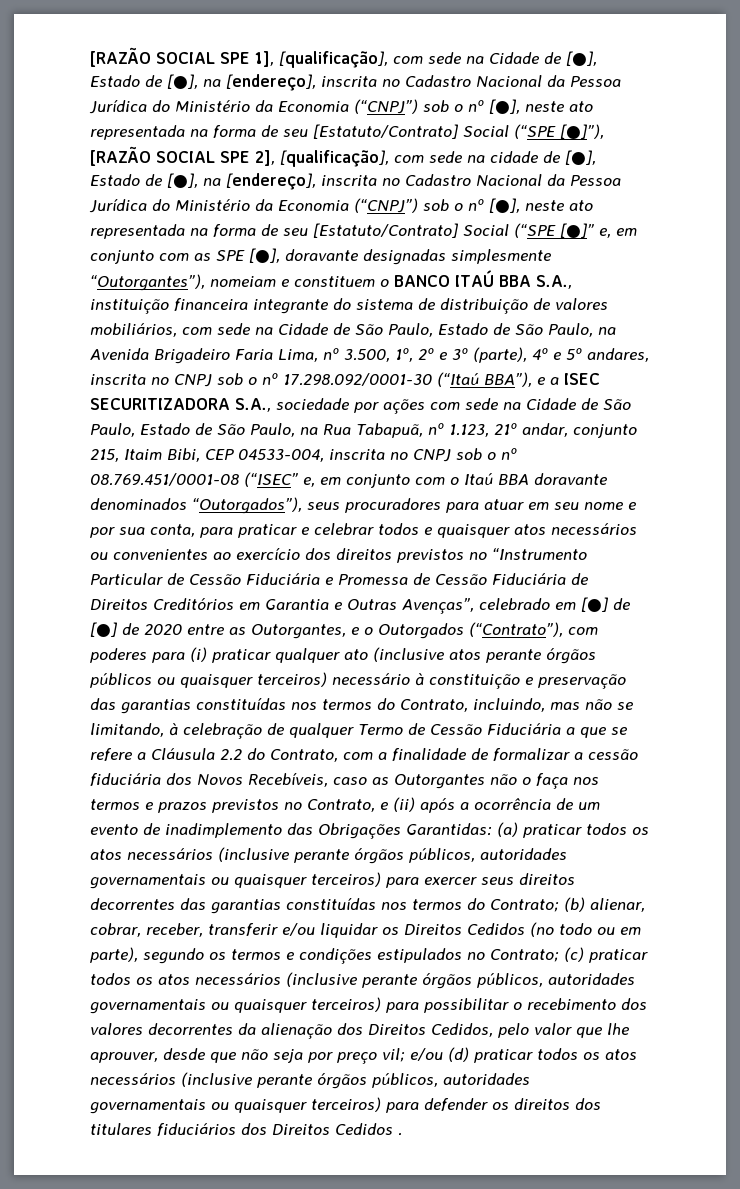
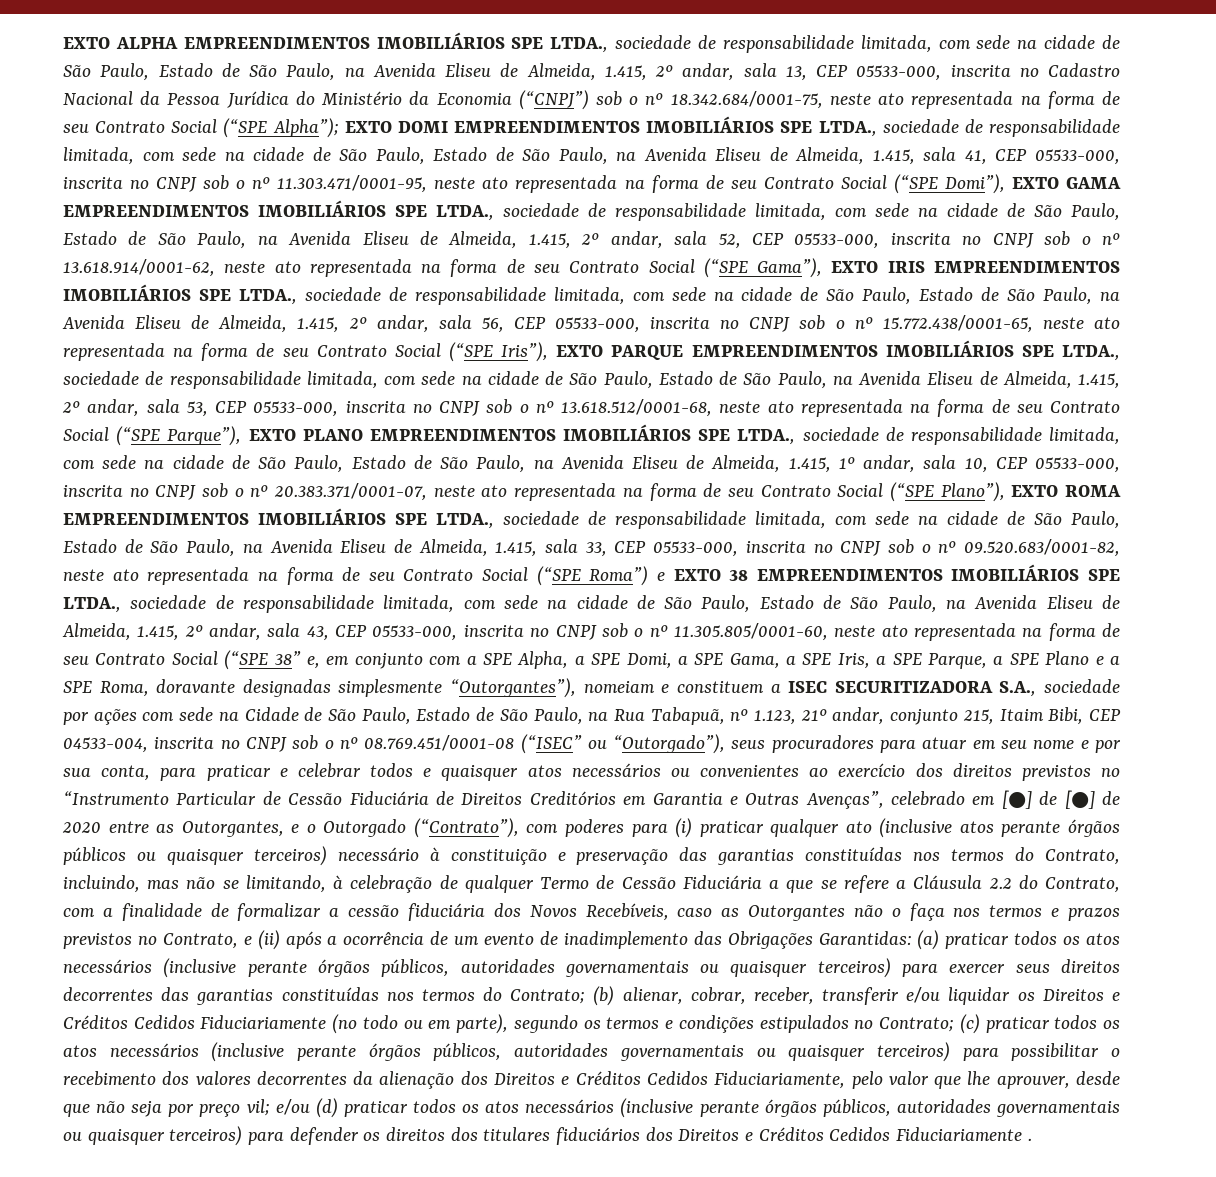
[90,47,597,68] [90,74,316,91] [RAZÃO SOCIAL SPE 1], [qualificação], com sede na Cidade de [●], Estado de [●], na [endereço], -> [63,32,1121,53] [63,63,942,81] EXTO ALPHA EMPREENDIMENTOS IMOBILIÁRIOS SPE LTDA., sociedade de responsabilidade limitada, com sede na cidade de São Paulo, Estado de São Paulo, na Avenida Eliseu de Almeida, 1.415, 2º andar, sala 13, CEP 05533-000,
[489,99,593,114] [90,124,604,140] [90,146,596,167] [90,173,621,190] [89,198,593,213] [90,223,637,239] [90,248,551,265] [90,270,572,291] [90,298,608,314] [90,323,616,337] [90,347,649,364] [90,372,545,387] [●], neste ato representada na forma de seu [Estatuto/Contrato] Social (“SPE [●]”), [RAZÃO SOCIAL SPE 2], [qualificação], com sede na cidade de [●], Estado de [●], na [endereço], inscrita no Cadastro Nacional da Pessoa Jurídica do Ministério da Economia (“CNPJ”) sob o nº [●], neste ato representada na forma de seu [Estatuto/Contrato] Social (“SPE [●]” e, em conjunto com as SPE [●], doravante designadas simplesmente “Outorgantes”), nomeiam e constituem o BANCO ITAÚ BBA S.A., instituição financeira integrante do sistema de distribuição de valores mobiliários, com sede na Cidade de São Paulo, Estado de São Paulo, na Avenida Brigadeiro Faria Lima, nº 3.500, 1º, 2º e 3º (parte), 4º e 5º andares, inscrita no CNPJ sob o nº 17.298.092/0001-30 (“Itaú BBA”), e -> [670,91,1120,109] [63,116,1121,138] [63,147,1120,165] [63,174,1122,194] [63,200,1120,221] [63,231,1121,249] [63,258,1121,278] [63,284,1120,305] [62,315,1120,333] [63,340,1120,362] [63,371,1120,389] [62,399,1120,417] [63,424,1120,446] [63,455,1121,473] [63,482,1122,502] [63,508,1120,529] [63,539,1121,557] [63,564,1120,586] [63,595,1120,613] [62,623,1121,641] [63,650,1120,670] [63,678,764,698] 18.342.684/0001-75, neste ato representada na forma de seu Contrato Social (“SPE Alpha”); EXTO DOMI EMPREENDIMENTOS IMOBILIÁRIOS SPE LTDA., sociedade de responsabilidade limitada, com sede na cidade de São Paulo, Estado de São Paulo, na Avenida Eliseu de Almeida, 1.415, sala 41, CEP 05533-000, inscrita no CNPJ sob o nº 11.303.471/0001-95, neste ato representada na forma de seu Contrato Social (“SPE Domi”), EXTO GAMA EMPREENDIMENTOS IMOBILIÁRIOS SPE LTDA., sociedade de responsabilidade limitada, com sede na cidade de São Paulo, Estado de São Paulo, na Avenida Eliseu de Almeida, 1.415, 2º andar, sala 52, CEP 05533-000, inscrita no CNPJ sob o nº 13.618.914/0001-62, neste ato representada na forma de seu Contrato Social (“SPE Gama”), EXTO IRIS EMPREENDIMENTOS IMOBILIÁRIOS SPE LTDA., sociedade de responsabilidade limitada, com sede na cidade de São Paulo, Estado de São Paulo, na Avenida Eliseu de Almeida, 1.415, 2º andar, sala 56, CEP 05533-000, inscrita no CNPJ sob o nº 15.772.438/0001-65, neste ato representada na forma de seu Contrato Social (“SPE Iris”), EXTO PARQUE EMPREENDIMENTOS IMOBILIÁRIOS SPE LTDA., sociedade de responsabilidade limitada, com sede na cidade de São Paulo, Estado de São Paulo, na Avenida Eliseu de Almeida, 1.415, 2º andar, sala 53, CEP 05533-000, inscrita no CNPJ sob o nº 13.618.512/0001-68, neste ato representada na forma de seu Contrato Social (“SPE Parque”), EXTO PLANO EMPREENDIMENTOS IMOBILIÁRIOS SPE LTDA., sociedade de responsabilidade limitada, com sede na cidade de São Paulo, Estado de São Paulo, na Avenida Eliseu de Almeida, 1.415, 1º andar, sala 10, CEP 05533-000, inscrita no CNPJ sob o nº 20.383.371/0001-07, neste ato representada na forma de seu Contrato Social (“SPE Plano”), EXTO ROMA EMPREENDIMENTOS IMOBILIÁRIOS SPE LTDA., sociedade de responsabilidade limitada, com sede na cidade de São Paulo, Estado de São Paulo, na Avenida Eliseu de Almeida, 1.415, sala 33, CEP 05533-000, inscrita no CNPJ sob o nº 09.520.683/0001-82, neste ato representada na forma de seu Contrato Social (“SPE Roma”) e EXTO 38 EMPREENDIMENTOS IMOBILIÁRIOS SPE LTDA., sociedade de responsabilidade limitada, com sede na cidade de São Paulo, Estado de São Paulo, na Avenida Eliseu de Almeida, 1.415, 2º andar, sala 43, CEP 05533-000, inscrita no CNPJ sob o nº 11.305.805/0001-60, neste ato representada na forma de seu Contrato Social (“SPE 38” e, em conjunto com a SPE Alpha, a SPE Domi, a SPE Gama, a SPE Iris, a SPE Parque, a SPE Plano e a SPE Roma, doravante designadas simplesmente “Outorgantes”), nomeiam e constituem
[303,473,607,488] [90,497,302,514] e, em conjunto com o Itaú BBA doravante denominados “Outorgados”), -> [587,734,726,754] ou “Outorgado”),
[325,573,566,585] e Promessa de Cessão Fiduciária -> (429, 798) none
[378,623,464,639] Outorgados -> [323,819,407,837] Outorgado
[467,923,525,935] Cedidos -> [1111,992,1120,1001] [63,1015,327,1029] e Créditos Cedidos Fiduciariamente
[431,1023,493,1037] Cedidos, -> [561,1071,846,1089] e Créditos Cedidos Fiduciariamente,
[335,1123,393,1135] Cedidos -> [745,1127,1023,1141] e Créditos Cedidos Fiduciariamente

